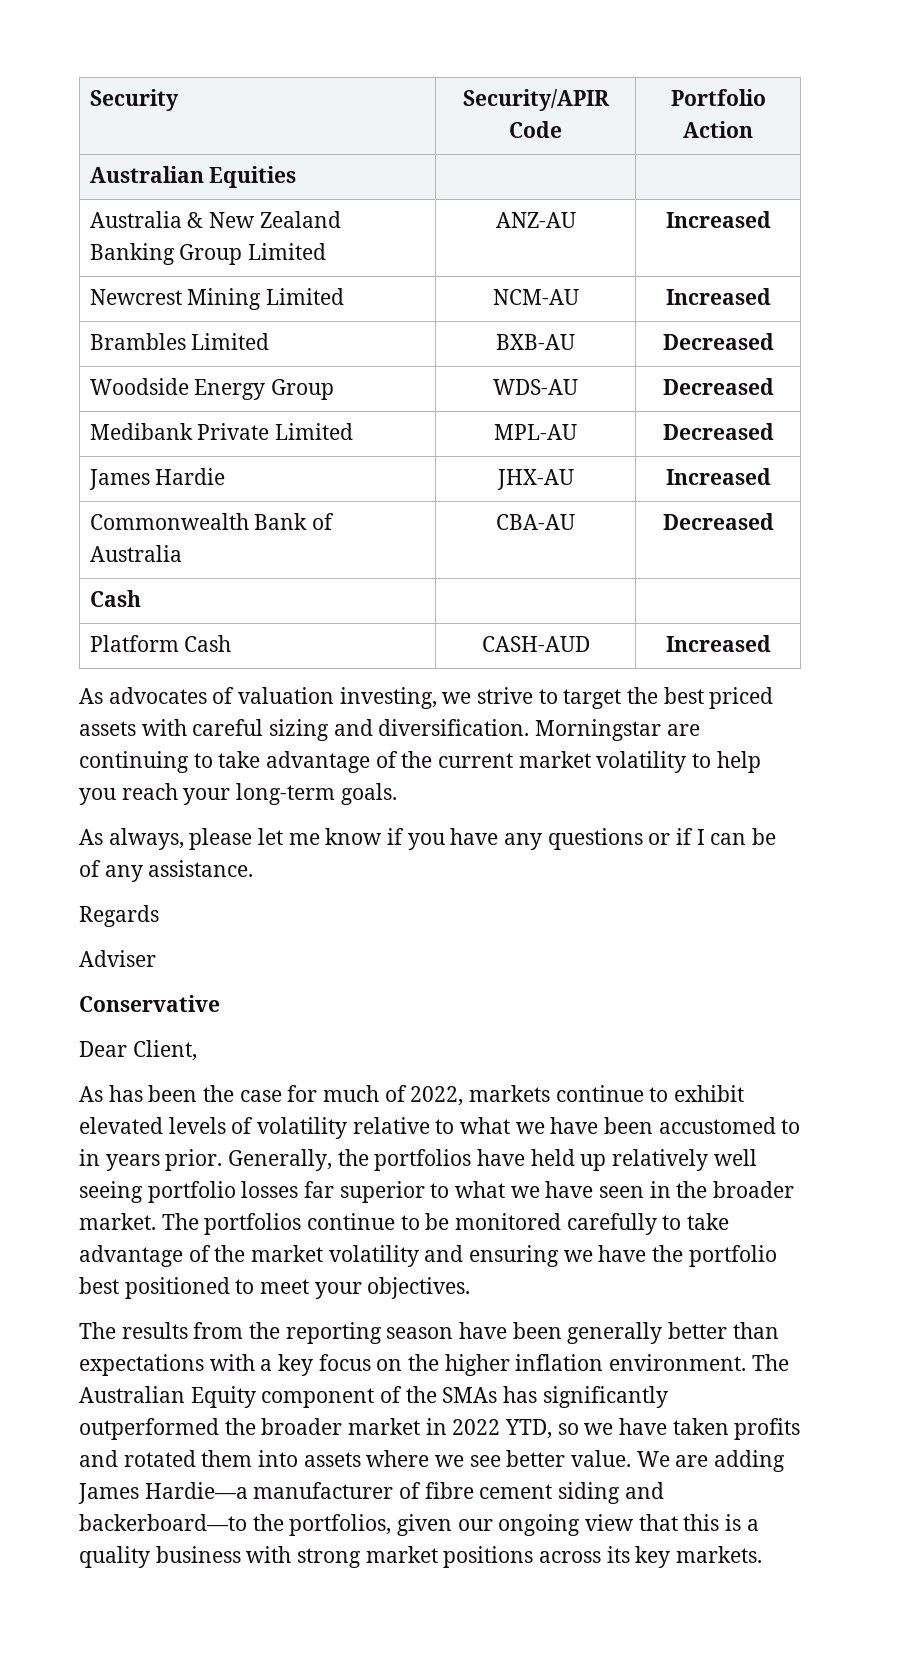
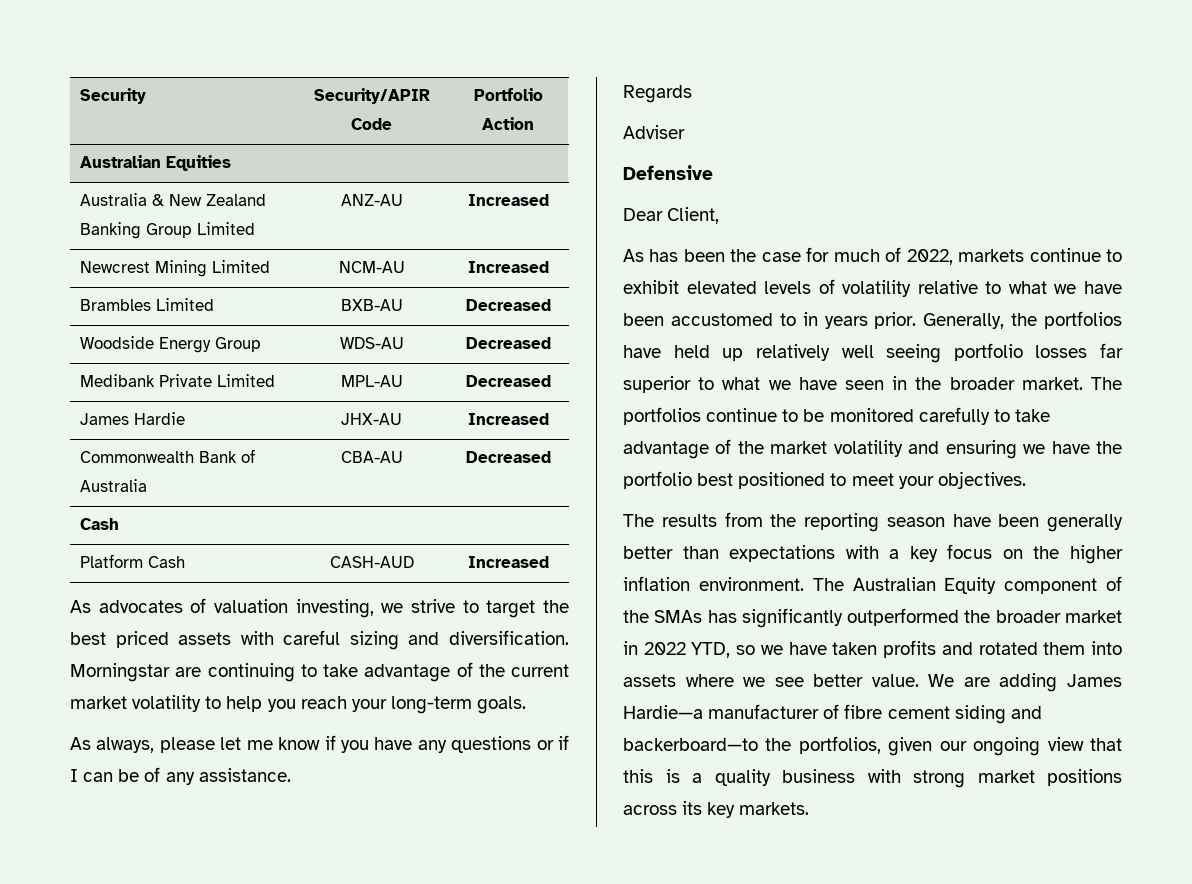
[79,995,220,1012] Conservative -> [623,165,713,180] Defensive

